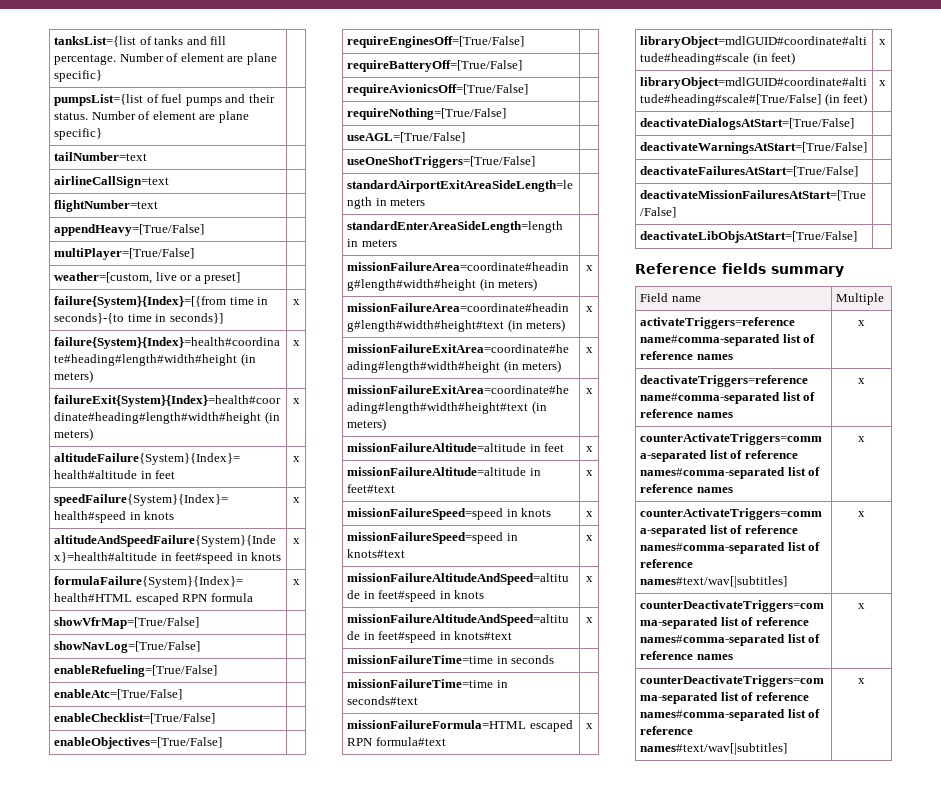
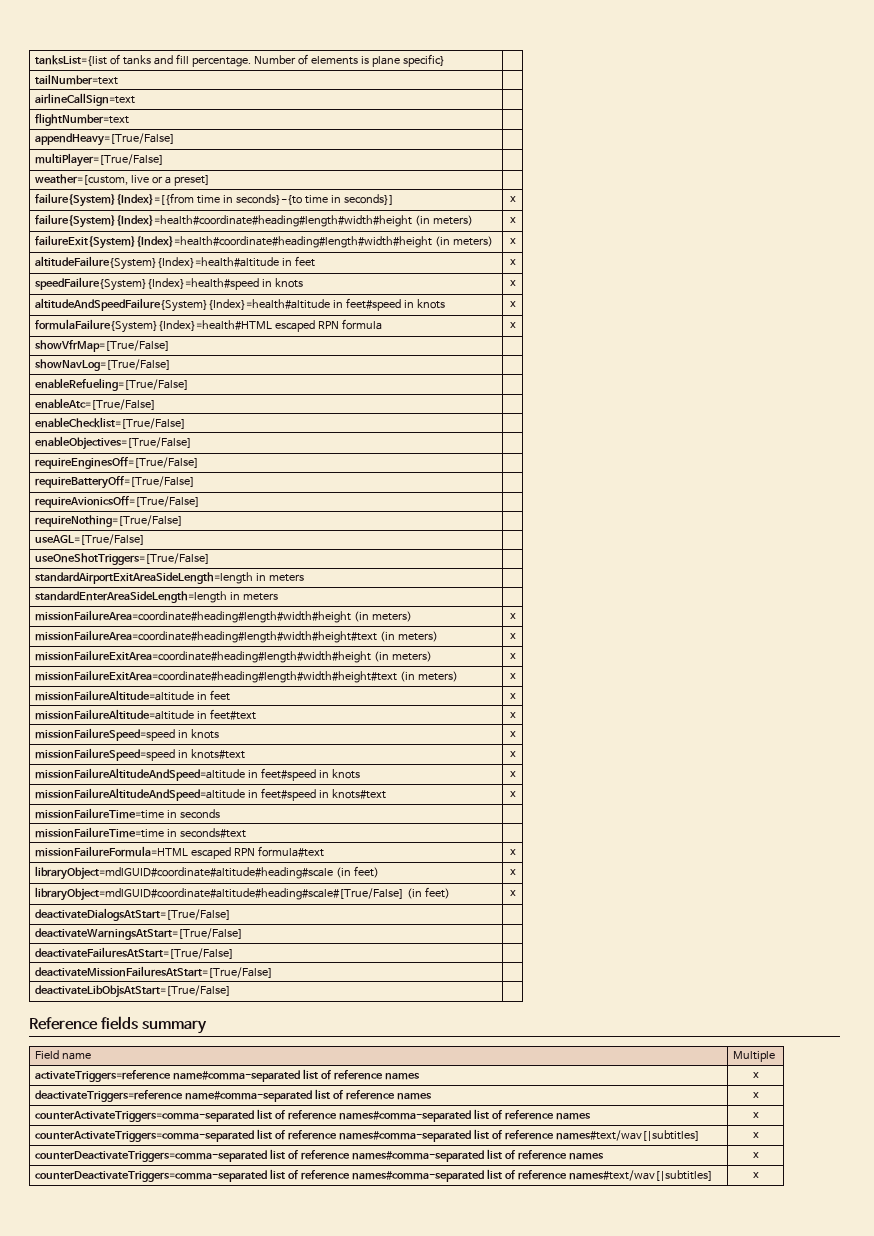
[180,53,277,65] [54,70,103,82] [54,94,275,106] [54,111,216,120] element are plane specific} | // pumpsList={list of fuel pumps and their status. Number of element are -> [311,56,370,65] elements is

